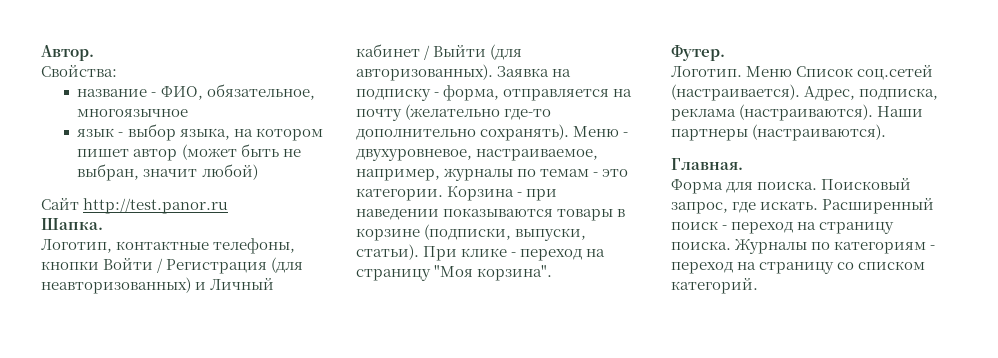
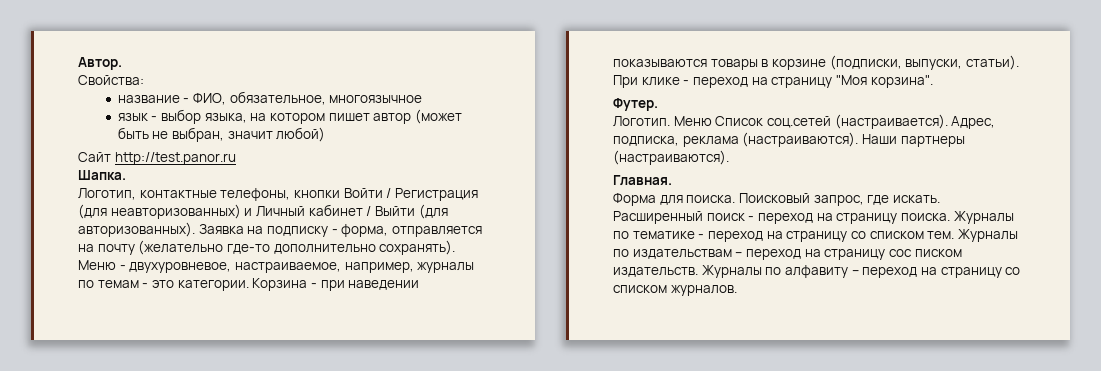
[834,241,936,254] [671,261,926,274] [671,277,758,294] категориям - переход на страницу со списком категорий. -> [632,229,1018,242] [613,249,962,260] [613,265,1021,278] [613,285,737,296] тематике - переход на страницу со списком тем. Журналы по издательствам – переход на страницу сос писком издательств. Журналы по алфавиту – переход на страницу со списком журналов.

